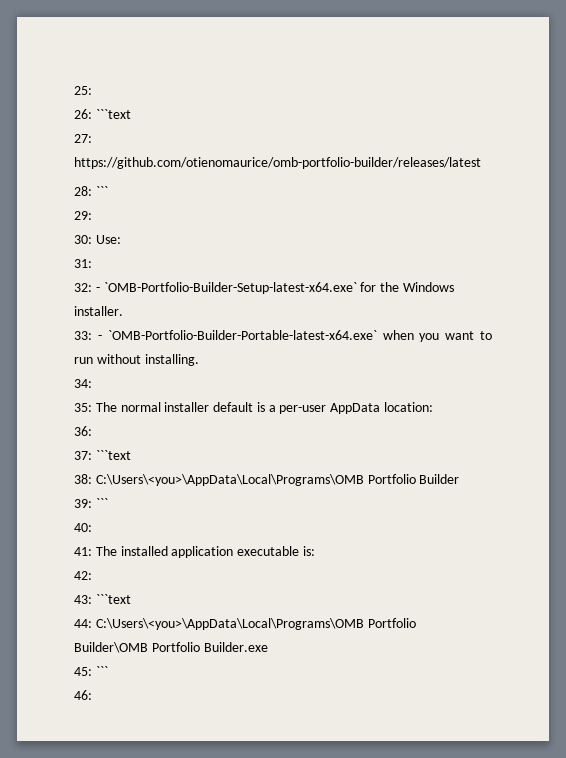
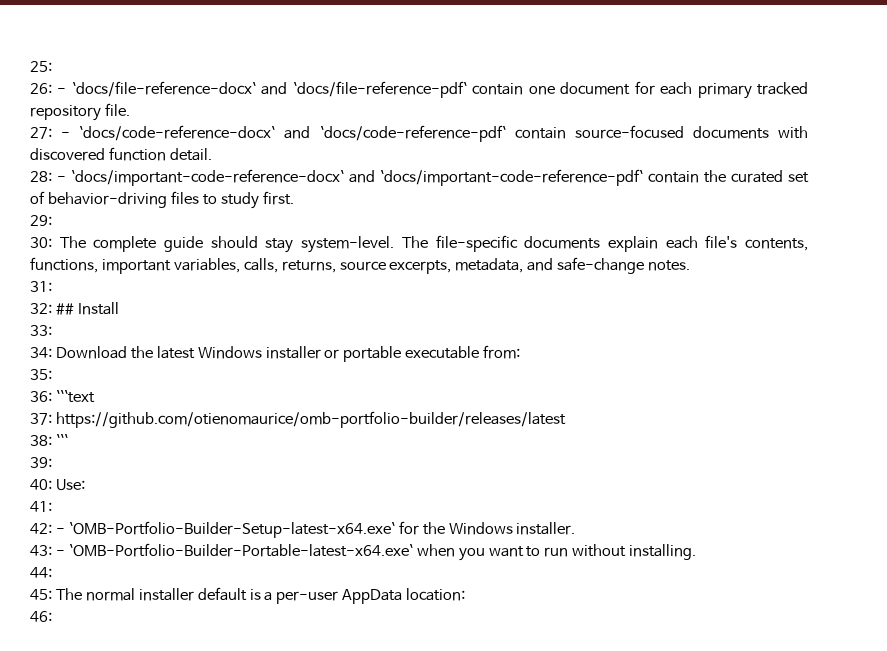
[95,109,131,119] [74,134,92,143] [74,157,481,169] [74,186,108,196] [74,211,92,220] [74,235,121,244] [74,259,92,268] [74,283,92,292] ```text // 27: https://github.com/otienomaurice/omb-portfolio-builder/releases/latest // 28: ``` // 29: // 30: Use: // 31: // 32: -> [57,81,809,99] [30,103,130,121] [30,125,808,142] [30,147,212,161] [30,169,809,186] [30,191,294,209] [30,215,52,226] [30,235,809,253] [30,257,691,274] [30,281,52,292] [30,302,119,315] [30,325,52,336] [30,345,521,362] [30,369,52,380] [30,390,95,403] [30,411,566,428] [30,434,68,446] [30,457,52,468] [30,479,85,491] [30,501,52,512] [30,523,52,534] - `docs/file-reference-docx` and `docs/file-reference-pdf` contain one document for each primary tracked repository file. // 27: - `docs/code-reference-docx` and `docs/code-reference-pdf` contain source-focused documents with discovered function detail. // 28: - `docs/important-code-reference-docx` and `docs/important-code-reference-pdf` contain the curated set of behavior-driving files to study first. // 29: // 30: The complete guide should stay system-level. The file-specific documents explain each file's contents, functions, important variables, calls, returns, source excerpts, metadata, and safe-change notes. // 31: // 32: ## Install // 33: // 34: Download the latest Windows installer or portable executable from: // 35: // 36: ```text // 37: https://github.com/otienomaurice/omb-portfolio-builder/releases/latest // 38: ``` // 39: // 40: Use: // 41: // 42:
[74,331,92,340] 33: -> [30,545,52,556] 43:
[74,379,92,388] [74,403,92,412] 34: // 35: -> [30,567,52,578] [30,589,52,600] 44: // 45:
[74,426,92,436] [74,450,131,460] [74,474,460,486] [74,498,108,508] [74,523,92,532] [74,546,315,558] [74,571,92,580] [74,594,131,604] [74,618,416,630] [74,642,268,653] [74,666,108,676] // 36: // 37: ```text // 38: C:\Users\<you>\AppData\Local\Programs\OMB Portfolio Builder // 39: ``` // 40: // 41: The installed application executable is: // 42: // 43: ```text // 44: C:\Users\<you>\AppData\Local\Programs\OMB Portfolio Builder\OMB Portfolio Builder.exe // 45: ``` -> (466, 594) none

